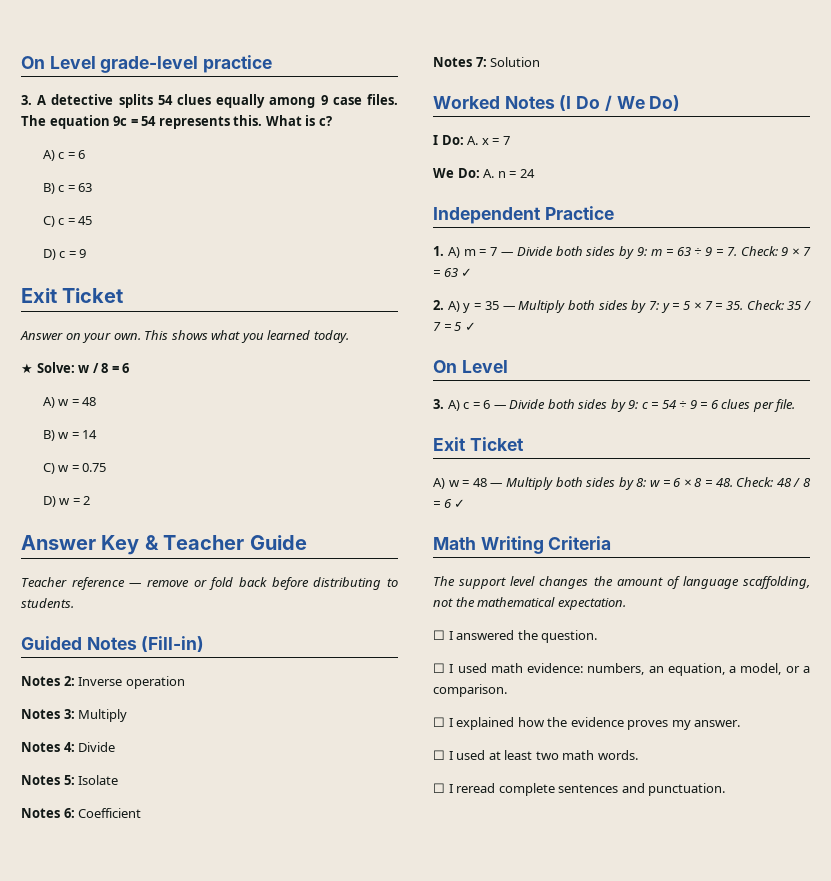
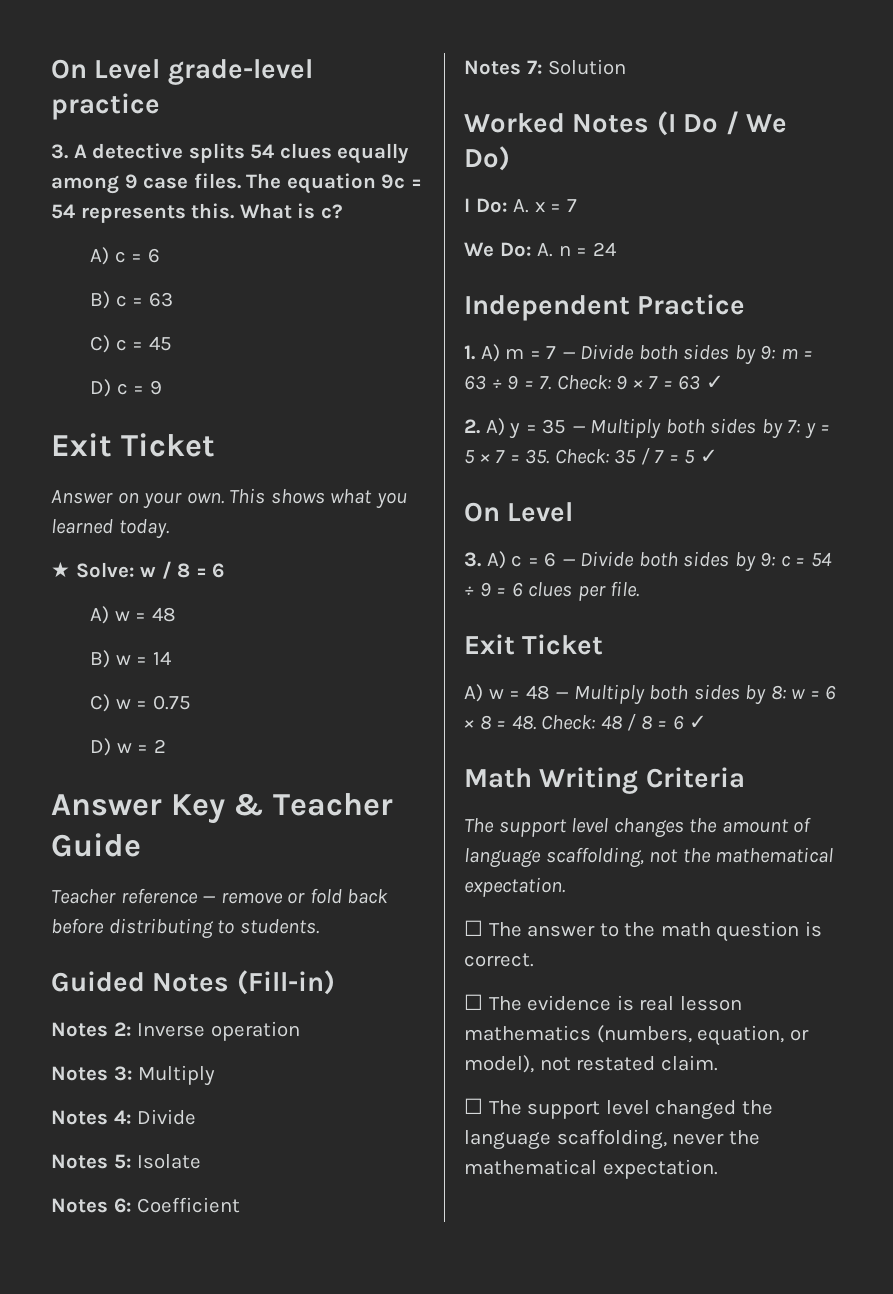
[448,630,598,643] [433,663,810,676] [433,684,507,697] [433,717,741,730] [433,750,638,760] [433,783,726,796] I answered the question. // ☐ I used math evidence: numbers, an equation, a model, or a comparison. // ☐ I explained how the evidence proves my answer. // ☐ I used at least two math words. // ☐ I reread complete sentences and punctuation. -> [488,921,822,942] [464,953,534,967] [464,994,742,1011] [464,1025,809,1046] [464,1055,718,1073] [464,1098,773,1120] [464,1129,760,1150] [464,1159,718,1179] The answer to the math question is correct. // ☐ The evidence is real lesson mathematics (numbers, equation, or model), not restated claim. // ☐ The support level changed the language scaffolding, never the mathematical expectation.

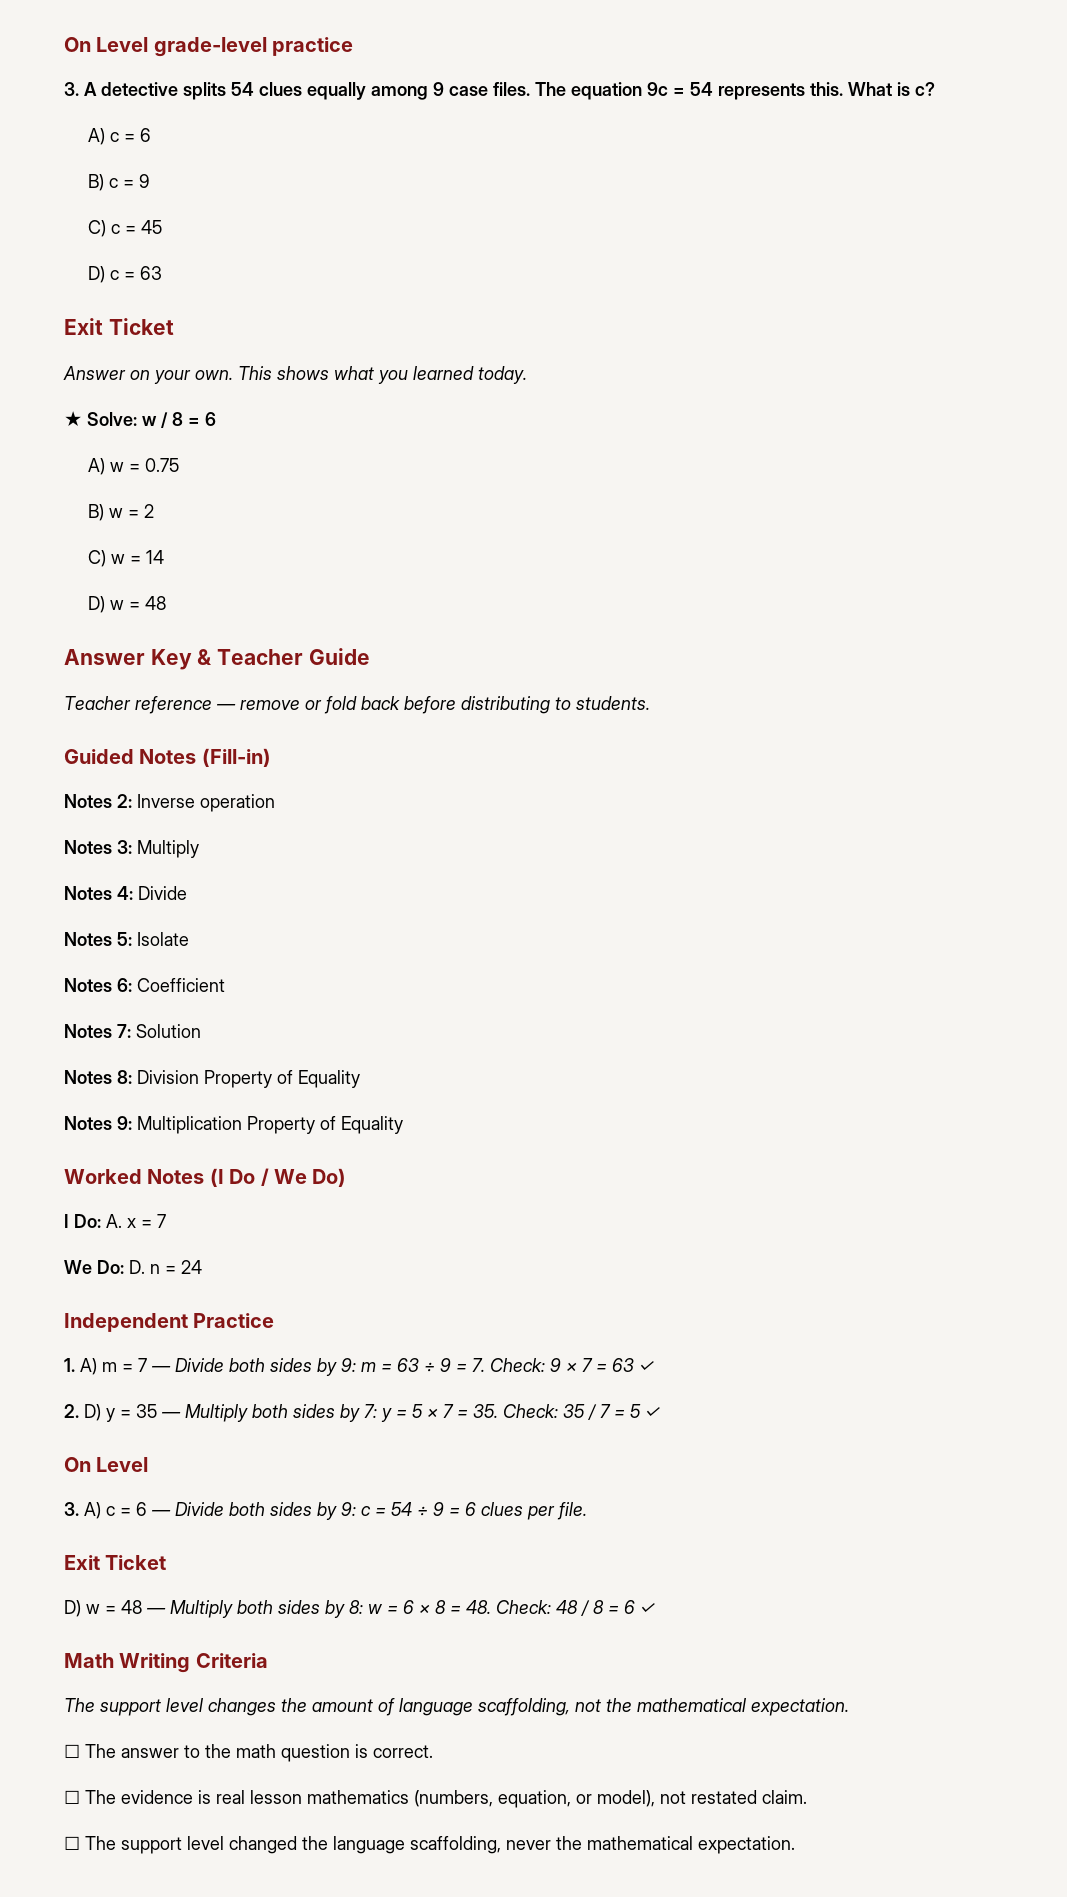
[148,292,173,307] 63 -> [138,174,150,188] 9
[149,380,162,395] 9 -> [139,266,162,280] 63
[151,607,176,622] 48 -> [144,458,179,472] 0.75
[152,651,171,665] 14 -> [143,504,154,518] 2
[152,695,191,710] [89,738,166,756] 0.75 // D) w = 2 -> [145,550,164,564] [87,596,166,613] 14 // D) w = 48
(627, 67) none -> [64,1070,360,1088] [64,1116,403,1134] // Notes 8: Division Property of Equality // Notes 9: Multiplication Property of Equality
[537,243,554,257] A. -> [129,1260,145,1274] D.
[485,418,505,436] A) -> [84,1404,101,1421] D)
[464,684,483,702] A) -> [64,1600,81,1617] D)

